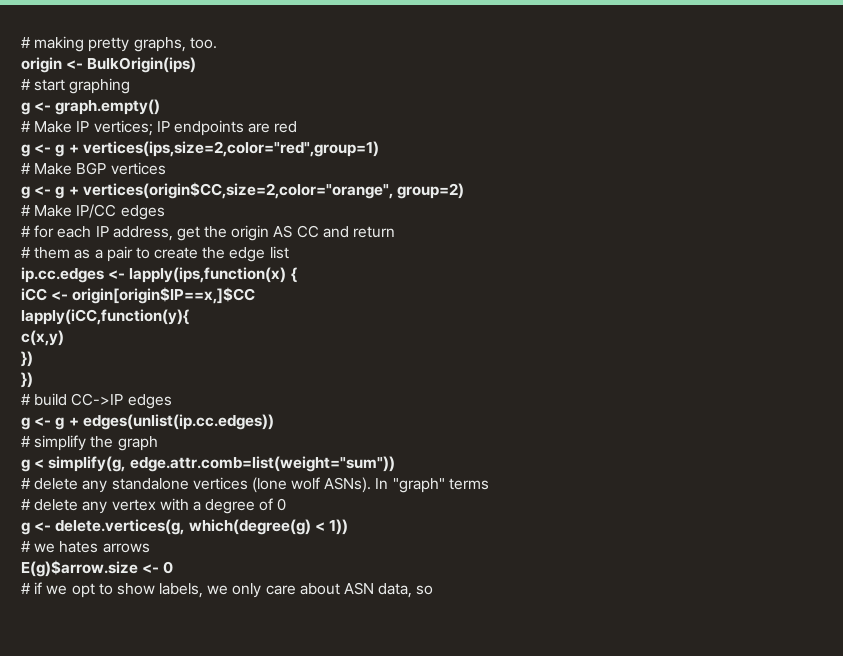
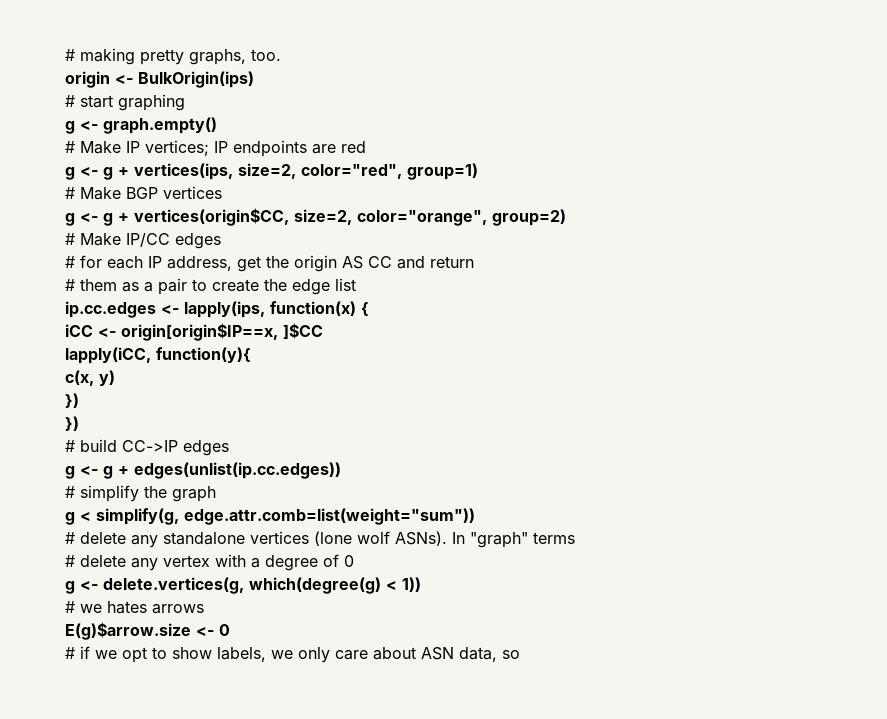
[82,141,379,157] vertices(ips,size=2,color="red",group=1) -> [134,163,478,180] vertices(ips, size=2, color="red", group=1)
[82,182,393,199] vertices(origin$CC,size=2,color="orange", -> [134,208,487,226] vertices(origin$CC, size=2, color="orange",
[129,267,287,283] lapply(ips,function(x) -> [184,301,356,318] lapply(ips, function(x)
[72,287,256,304] [21,309,189,325] [21,330,64,346] origin[origin$IP==x,]$CC // lapply(iCC,function(y){ // c(x,y) -> [121,323,323,341] [65,347,251,364] [65,370,115,386] origin[origin$IP==x, ]$CC // lapply(iCC, function(y){ // c(x, y)

